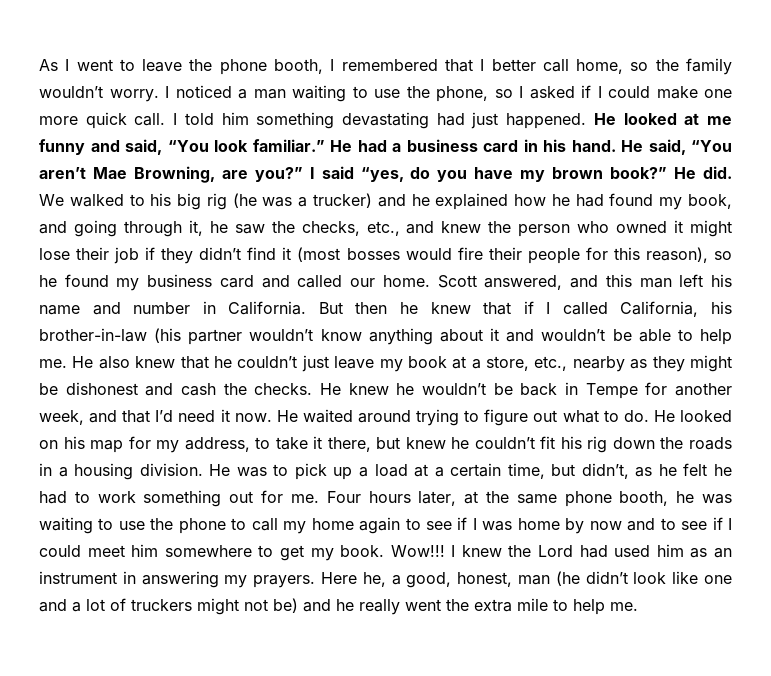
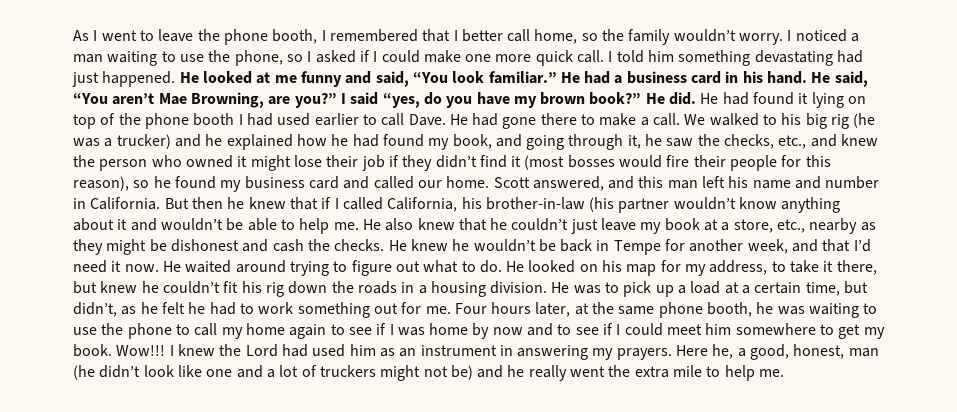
(732, 172) none -> [700,92,867,108] [73,113,681,129] He had found it lying on top of the phone booth I had used earlier to call Dave. He had gone there to make a call.

